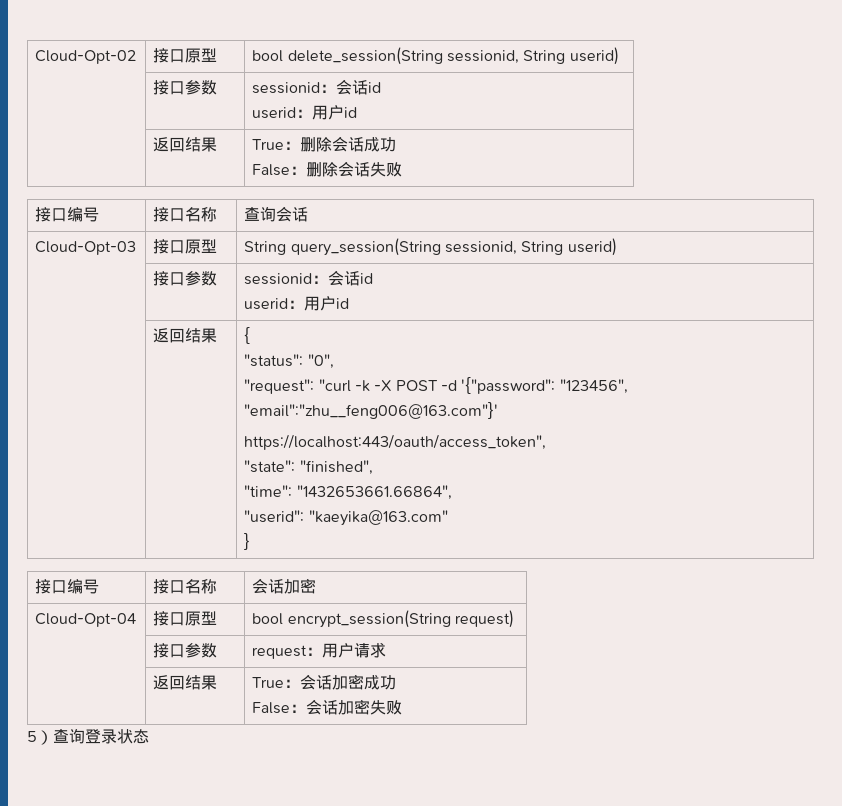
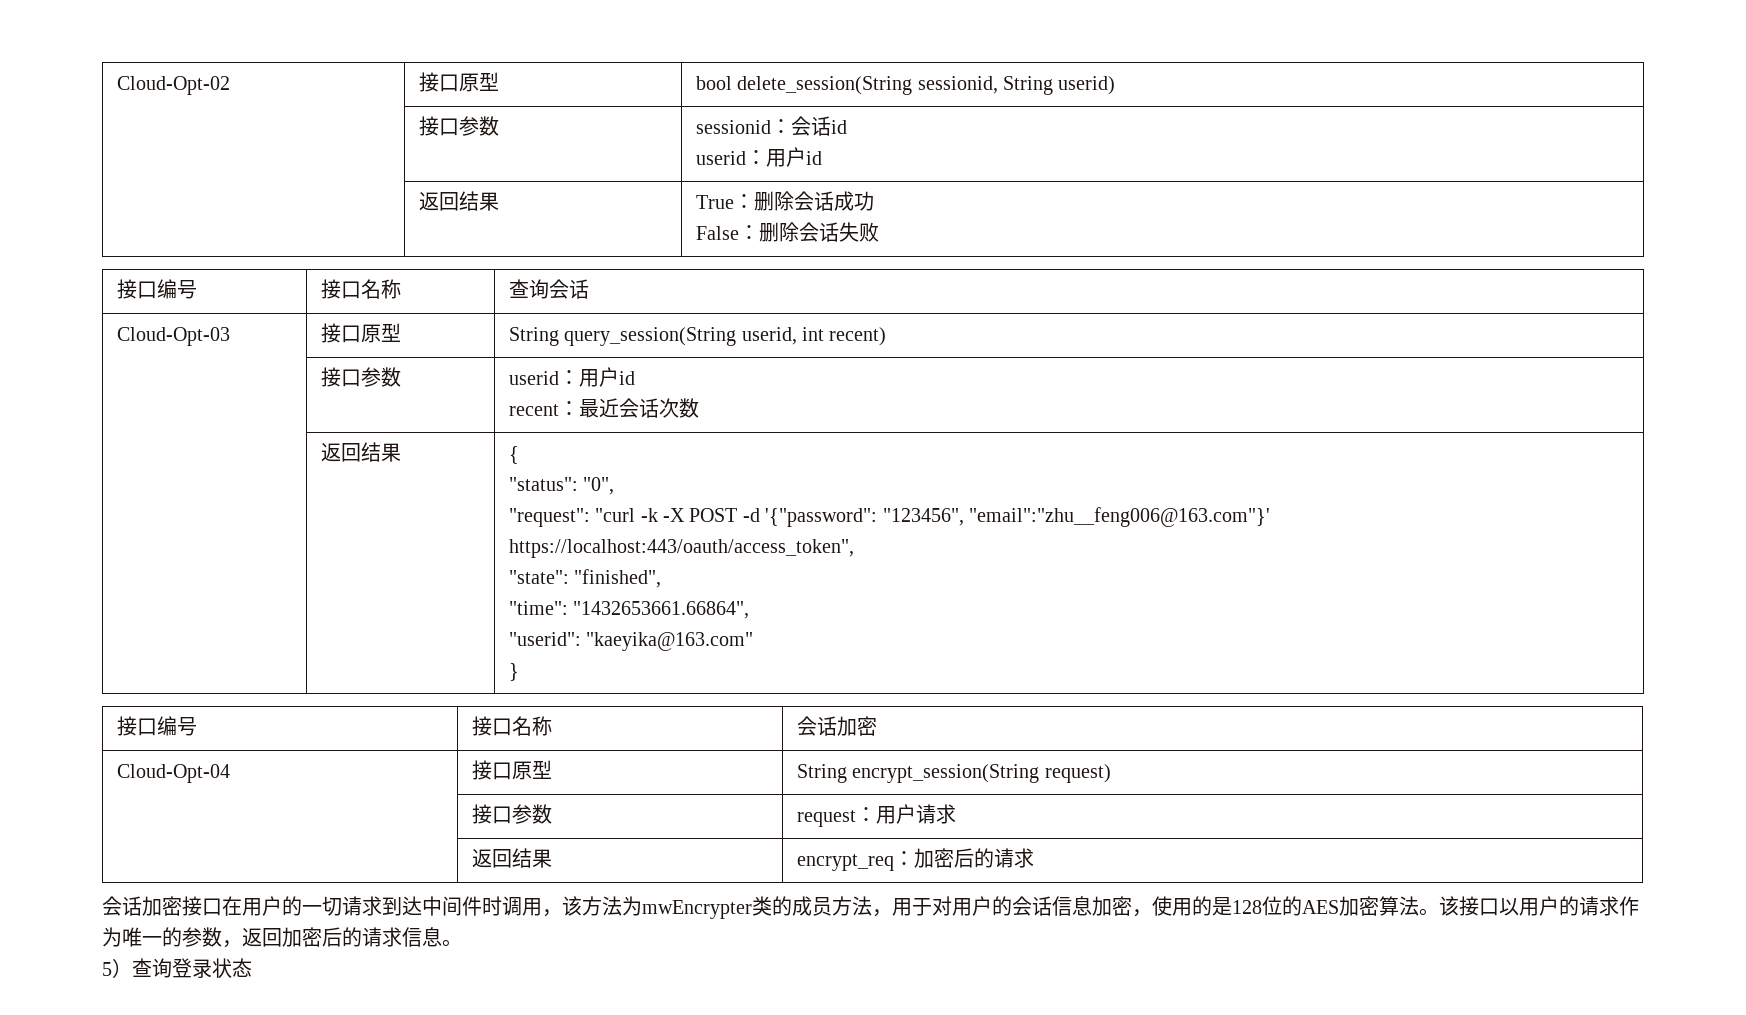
[444,238,617,256] [153,271,218,286] [244,270,374,286] [244,296,350,311] sessionid, String userid) // | 接口参数 | sessionid：会话id // userid：用户id -> [741,327,887,346] [320,367,401,387] [508,367,635,387] [508,398,699,418] userid, int recent) // | 接口参数 | userid：用户id // recent：最近会话次数
[252,613,284,625] bool -> [796,764,847,783] String
[252,674,397,690] [252,699,403,715] True：会话加密成功 // False：会话加密失败 -> [796,848,1034,871] [102,896,1639,919] [102,927,462,948] encrypt_req：加密后的请求 // 会话加密接口在用户的一切请求到达中间件时调用，该方法为mwEncrypter类的成员方法，用于对用户的会话信息加密，使用的是128位的AES加密算法。该接口以用户的请求作为唯一的参数，返回加密后的请求信息。

